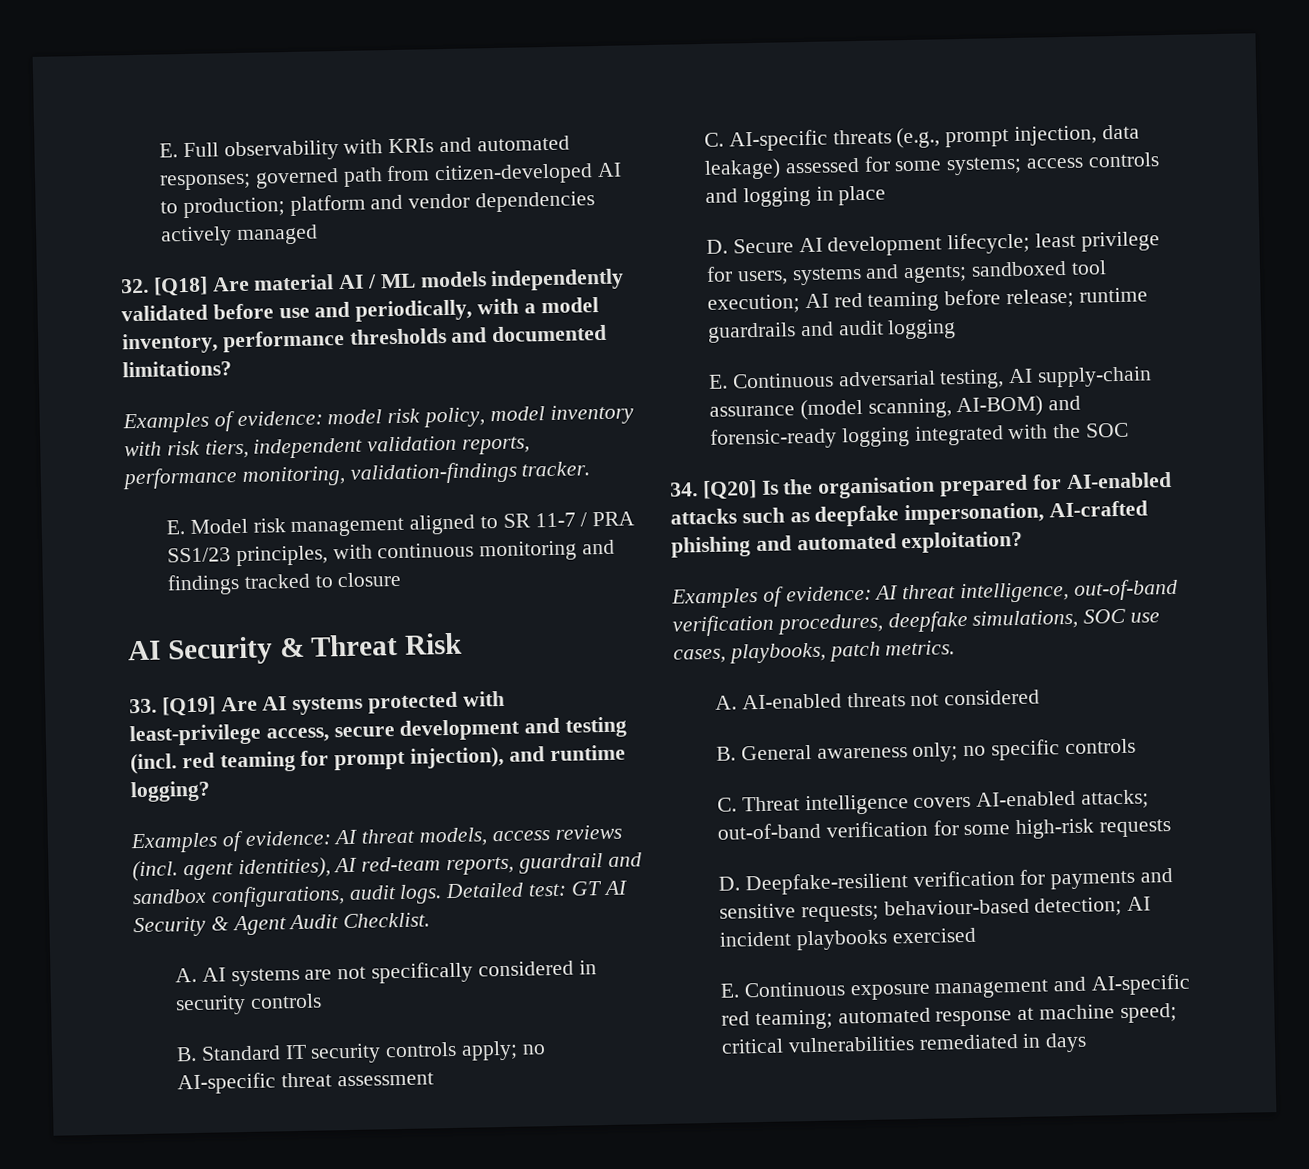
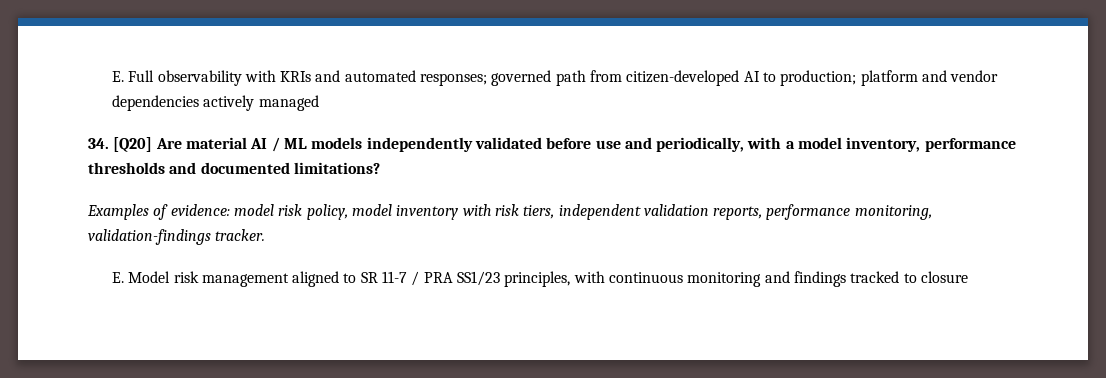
[120,276,208,297] 32. [Q18] -> [88,137,153,152] 34. [Q20]
[127,632,464,666] [129,690,505,717] [129,716,628,747] [130,744,626,775] [130,780,211,803] [130,824,622,854] [132,852,642,882] [132,880,628,908] [133,912,431,938] [174,960,597,987] [174,993,322,1016] [175,1040,546,1064] [176,1072,434,1095] [703,124,1140,152] [703,152,1159,180] [704,185,887,208] [705,231,1160,257] [705,260,1107,286] [706,287,1148,314] [706,319,957,343] [707,366,1152,390] [708,395,1082,421] [709,422,1129,450] [670,471,1172,501] [670,500,1149,527] [671,530,1024,558] [671,578,1178,609] [672,608,1161,637] [673,640,956,664] [714,689,1041,710] [715,738,1136,763] [716,789,1149,816] [716,818,1171,840] [717,868,1173,896] [718,896,1152,923] [718,927,976,951] [719,973,1191,1001] [720,1002,1177,1031] [720,1032,1088,1054] // AI Security & Threat Risk // 33. [Q19] Are AI systems protected with least-privilege access, secure development and testing (incl. red teaming for prompt injection), and runtime logging? // Examples of evidence: AI threat models, access reviews (incl. agent identities), AI red-team reports, guardrail and sandbox configurations, audit logs. Detailed test: GT AI Security & Agent Audit Checklist. // A. AI systems are not specifically considered in security controls // B. Standard IT security controls apply; no AI-specific threat assessment // C. AI-specific threats (e.g., prompt injection, data leakage) assessed for some systems; access controls and logging in place // D. Secure AI development lifecycle; least privilege for users, systems and agents; sandboxed tool execution; AI red teaming before release; runtime guardrails and audit logging // E. Continuous adversarial testing, AI supply-chain assurance (model scanning, AI-BOM) and forensic-ready logging integrated with the SOC // 34. [Q20] Is the organisation prepared for AI-enabled attacks such as deepfake impersonation, AI-crafted phishing and automated exploitation? // Examples of evidence: AI threat intelligence, out-of-band verification procedures, deepfake simulations, SOC use cases, playbooks, patch metrics. // A. AI-enabled threats not considered // B. General awareness only; no specific controls // C. Threat intelligence covers AI-enabled attacks; out-of-band verification for some high-risk requests // D. Deepfake-resilient verification for payments and sensitive requests; behaviour-based detection; AI incident playbooks exercised // E. Continuous exposure management and AI-specific red teaming; automated response at machine speed; critical vulnerabilities remediated in days -> (968, 277) none

